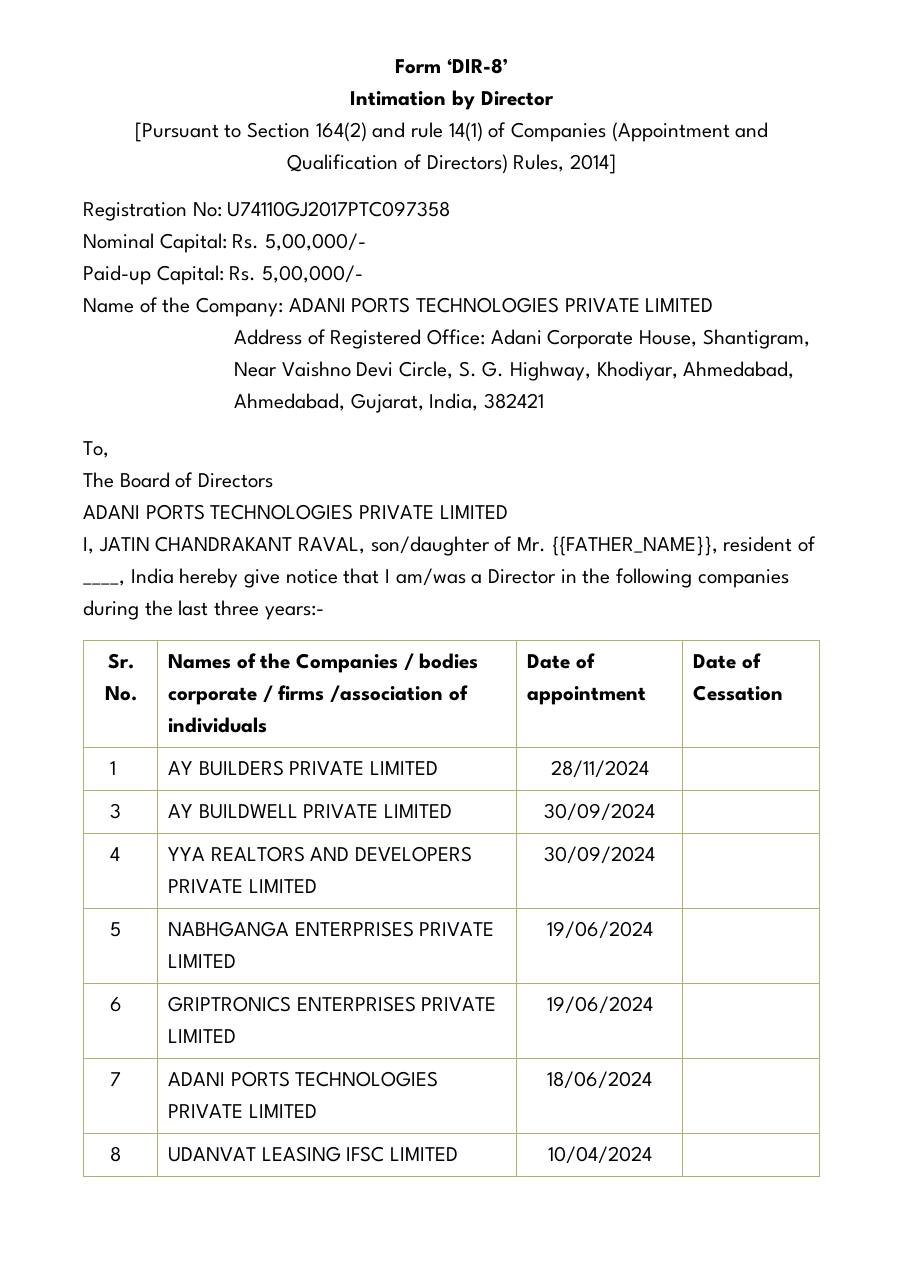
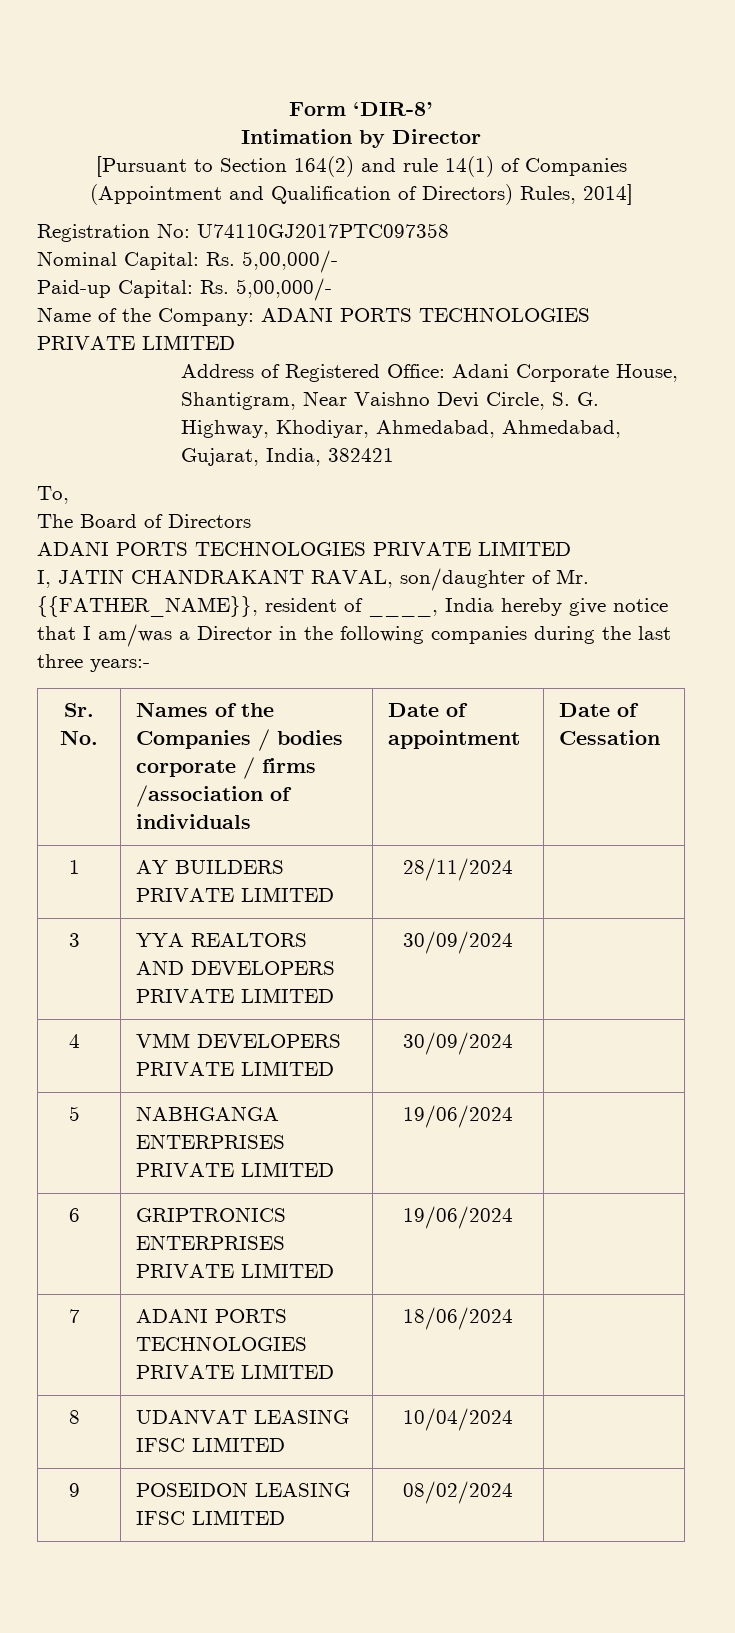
[168,804,298,819] AY BUILDWELL -> [135,933,307,947] [135,960,335,975] YYA REALTORS AND DEVELOPERS
[168,846,350,862] YYA REALTORS AND -> [135,1033,190,1048] VMM
(652, 1155) none -> [68,1483,80,1497] [135,1482,350,1497] [135,1510,285,1525] [403,1481,513,1504] // 9 | POSEIDON LEASING IFSC LIMITED | 08/02/2024 |

